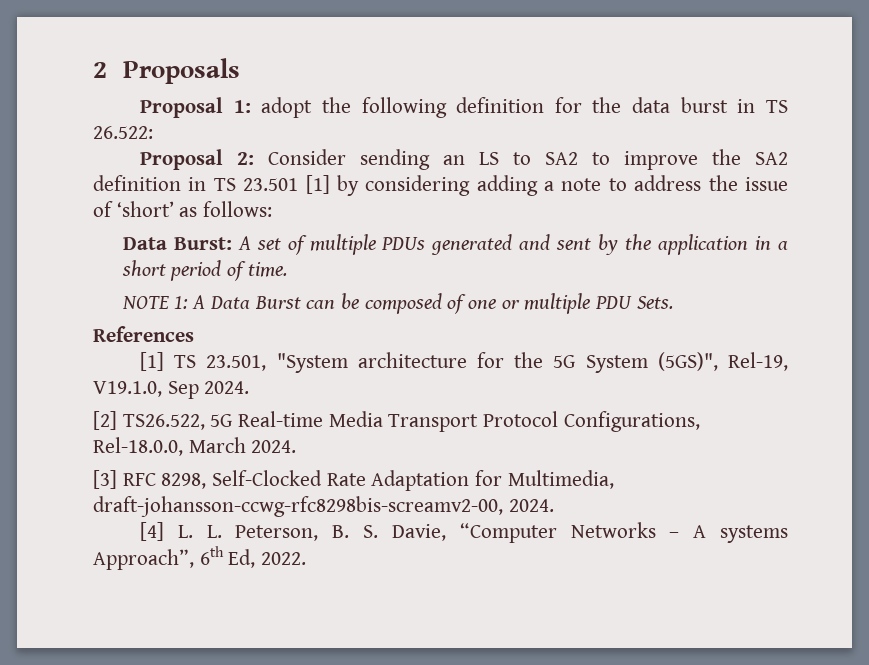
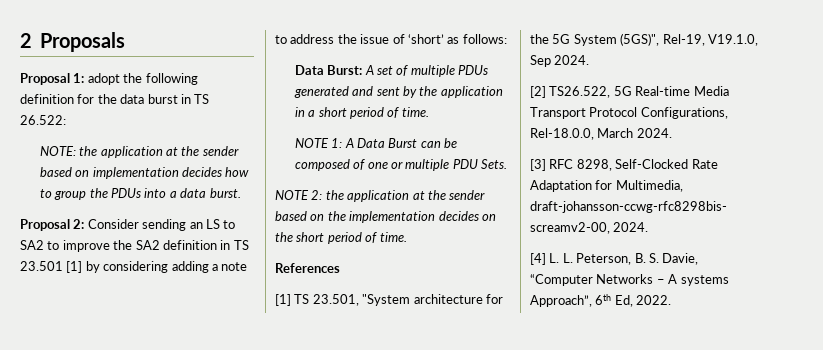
(153, 132) none -> [39,146,239,158] [39,167,250,179] [39,188,241,200] // NOTE: the application at the sender based on implementation decides how to group the PDUs into a data burst.
(673, 302) none -> [275,190,486,202] [275,211,496,223] [275,232,407,244] // NOTE 2: the application at the sender based on the implementation decides on the short period of time.

